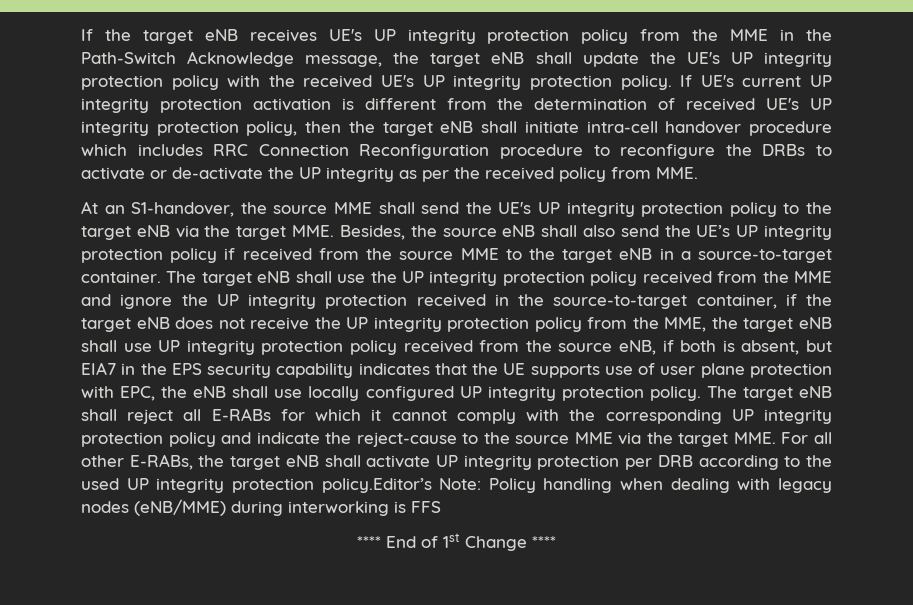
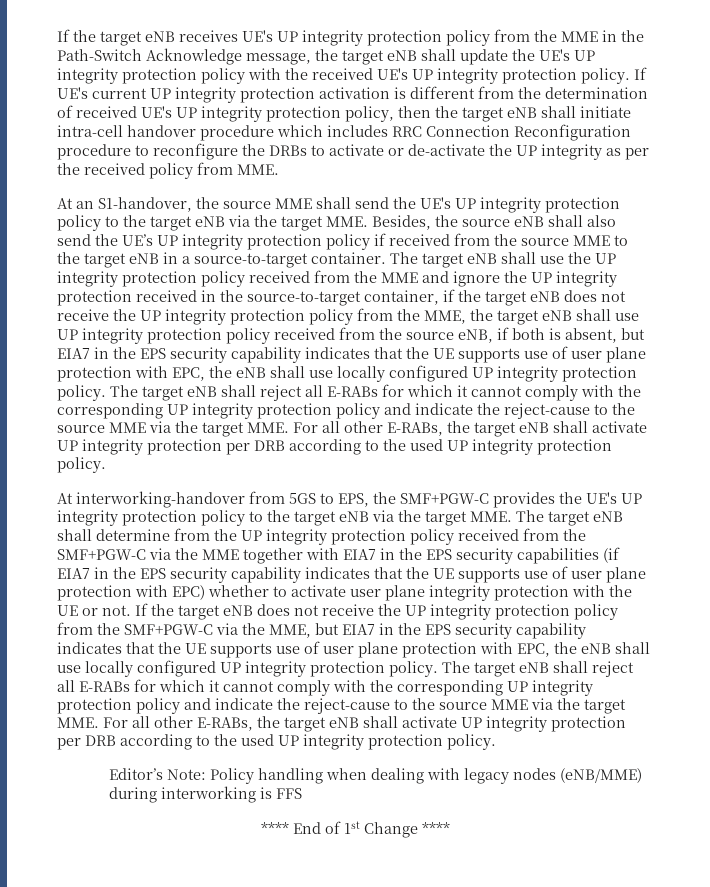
[321,478,432,493] policy.Editor’s -> [57,457,106,473] [57,491,642,508] [57,510,623,526] [57,528,586,545] [57,547,620,564] [57,566,646,583] [57,585,632,601] [57,603,618,620] [57,622,586,639] [57,641,650,658] [57,660,634,677] [57,679,593,696] [57,698,626,714] [57,716,626,732] [57,734,496,750] [109,768,164,780] policy. // At interworking-handover from 5GS to EPS, the SMF+PGW-C provides the UE's UP integrity protection policy to the target eNB via the target MME. The target eNB shall determine from the UP integrity protection policy received from the SMF+PGW-C via the MME together with EIA7 in the EPS security capabilities (if EIA7 in the EPS security capability indicates that the UE supports use of user plane protection with EPC) whether to activate user plane integrity protection with the UE or not. If the target eNB does not receive the UP integrity protection policy from the SMF+PGW-C via the MME, but EIA7 in the EPS security capability indicates that the UE supports use of user plane protection with EPC, the eNB shall use locally configured UP integrity protection policy. The target eNB shall reject all E-RABs for which it cannot comply with the corresponding UP integrity protection policy and indicate the reject-cause to the source MME via the target MME. For all other E-RABs, the target eNB shall activate UP integrity protection per DRB according to the used UP integrity protection policy. // Editor’s

